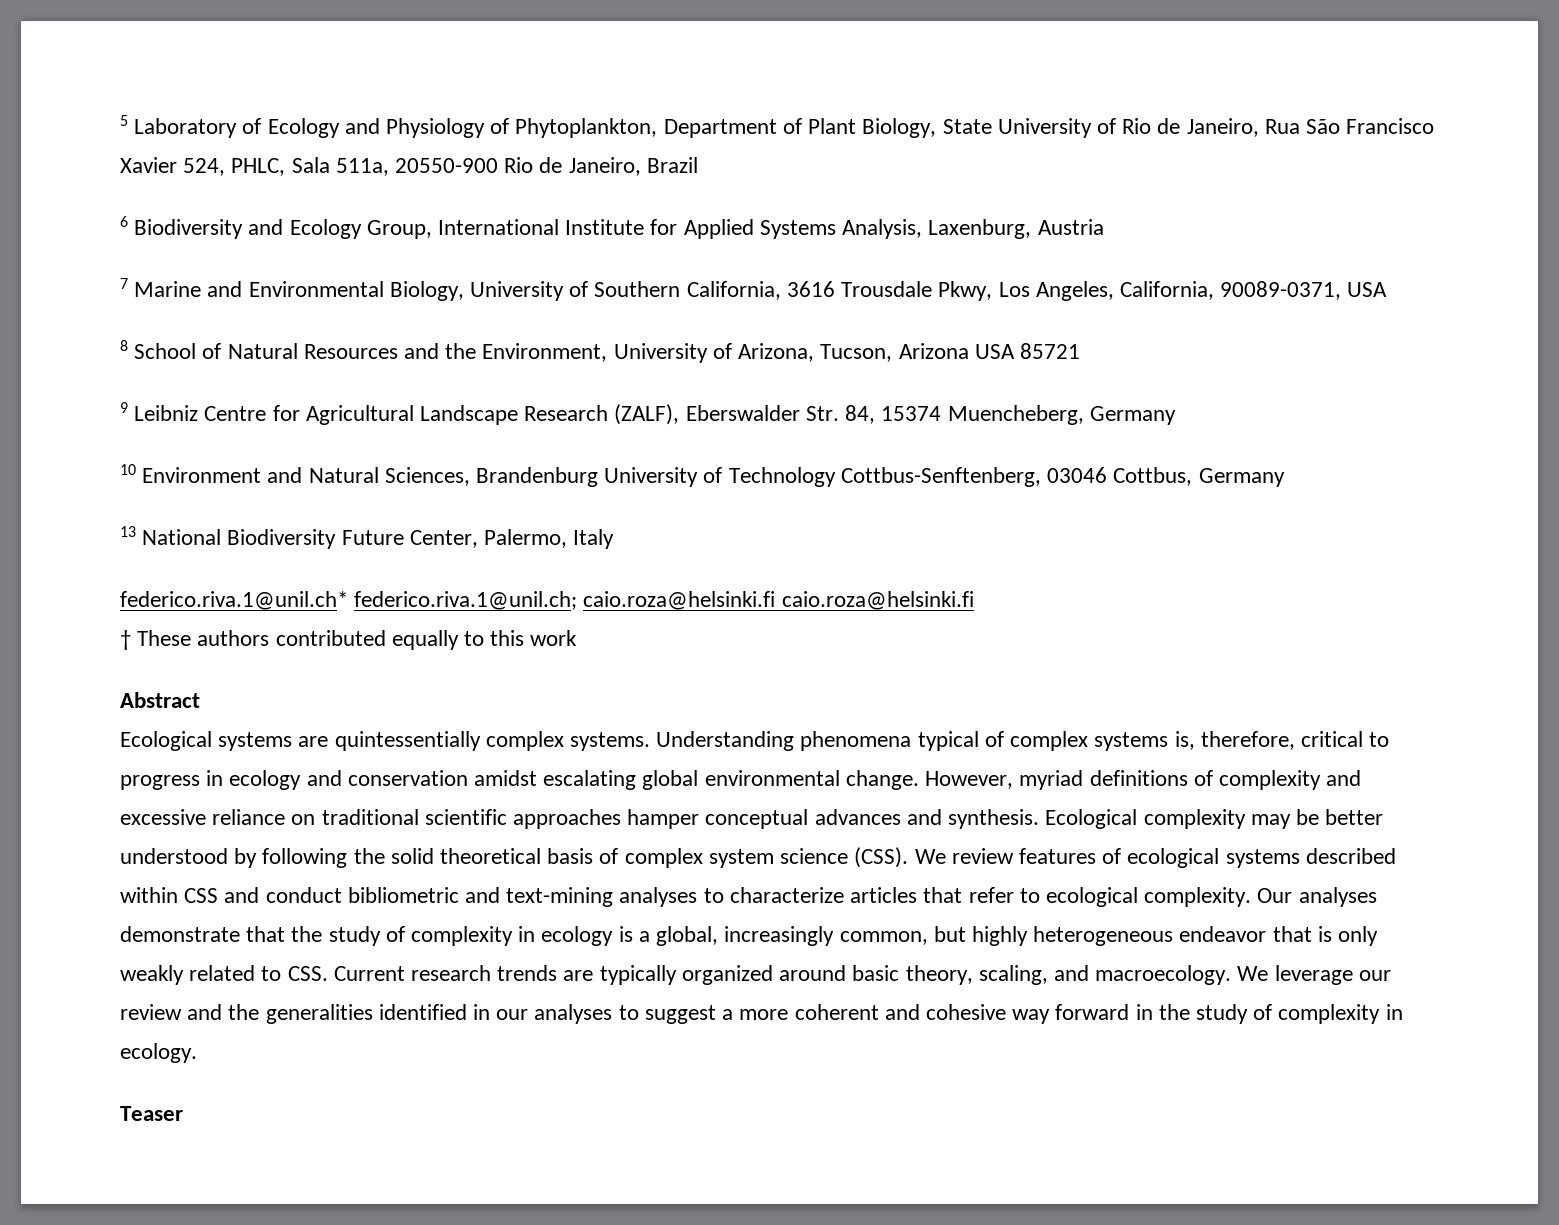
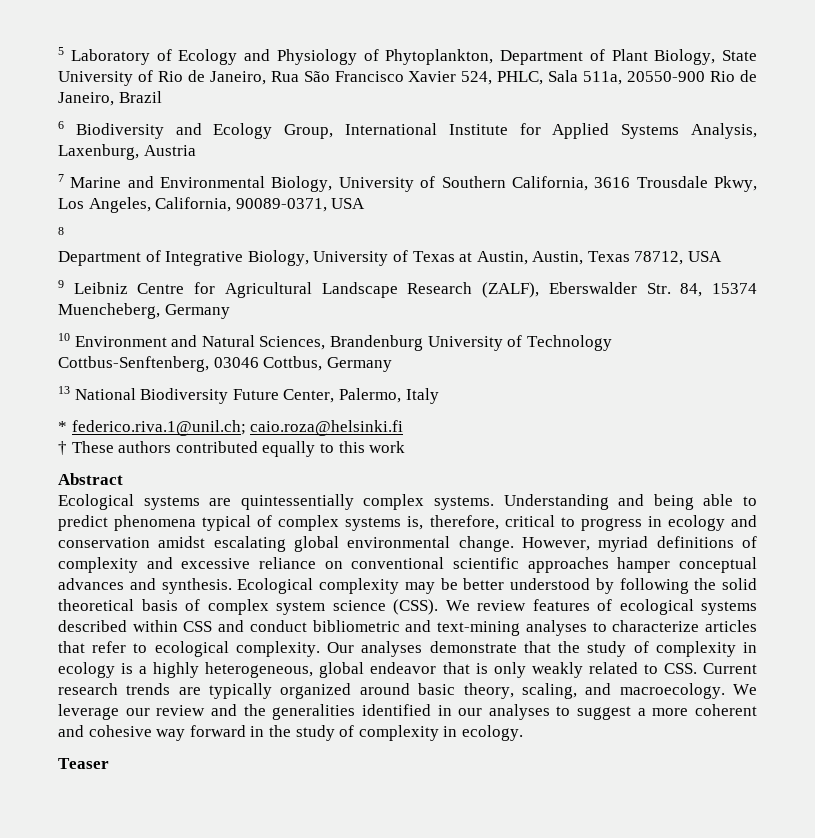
[134,343,1080,363] School of Natural Resources and the Environment, University of Arizona, Tucson, Arizona USA 85721 -> [58,250,723,266] // Department of Integrative Biology, University of Texas at Austin, Austin, Texas 78712, USA
[120,591,348,610] federico.riva.1@unil.ch* -> [58,421,67,432] *
[781,591,974,610] caio.roza@helsinki.fi -> (404, 428) none
(795, 741) none -> [618,494,758,510] [58,515,108,531] and being able to predict
[321,809,419,825] traditional -> [351,557,445,569] conventional
[656,926,1174,946] global, increasingly common, but highly heterogeneous -> [153,662,365,678] highly heterogeneous, global

